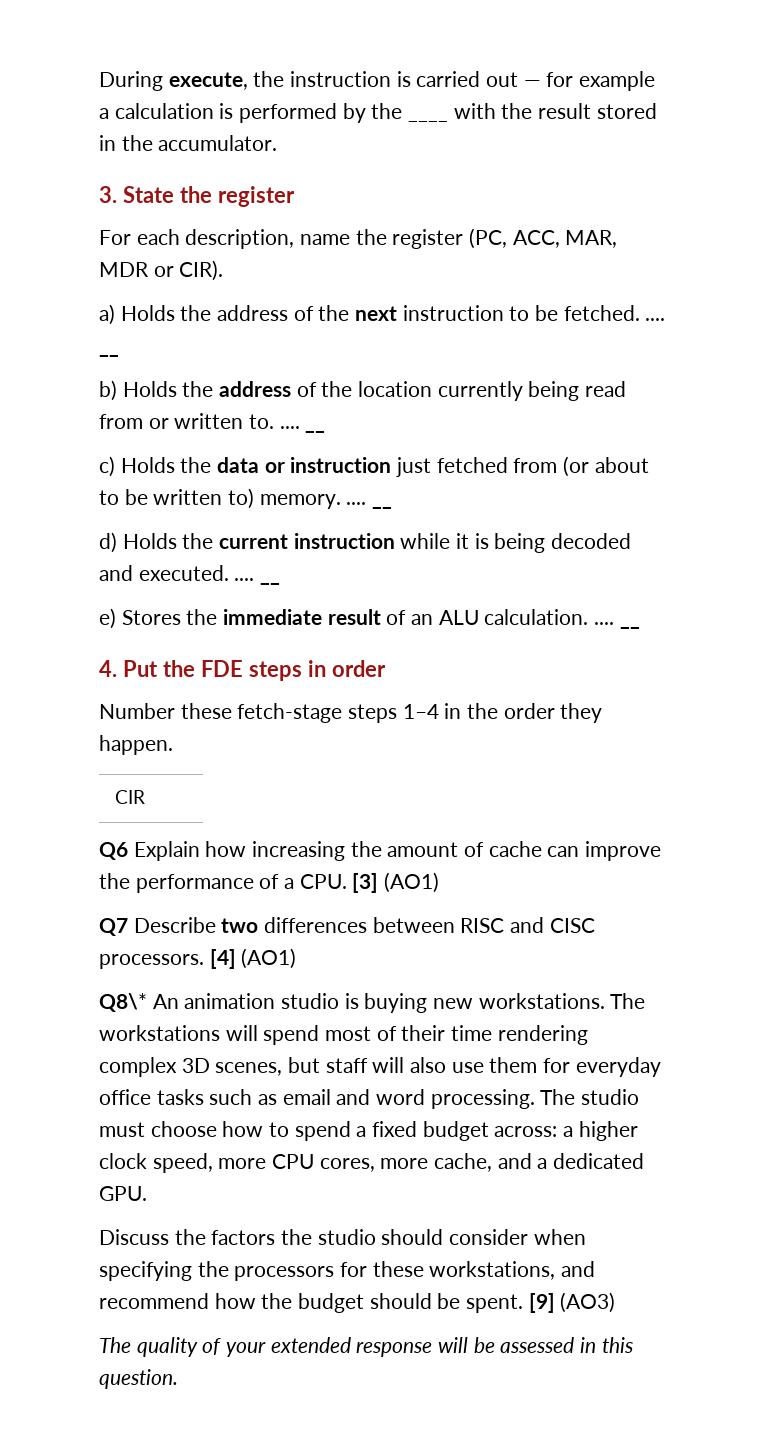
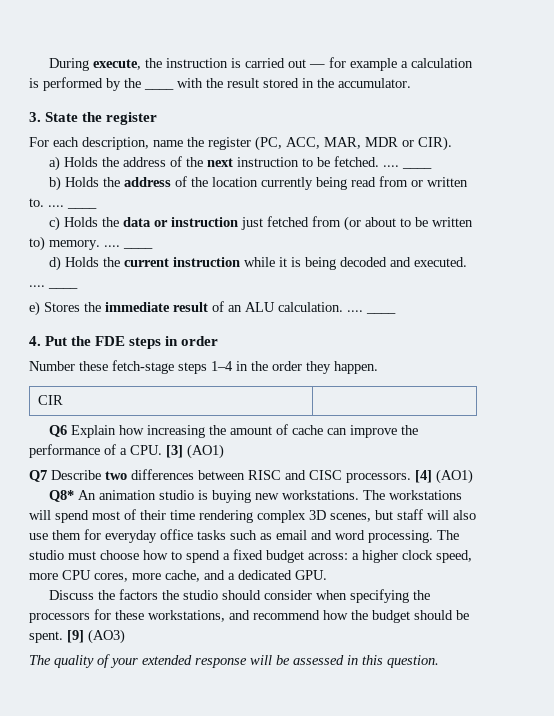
[99,353,119,357] __ -> [402,167,433,169] ____
[305,429,326,433] __ -> [67,207,97,209] ____
[372,505,393,509] __ -> [123,247,153,249] ____
[260,581,281,585] __ -> [48,287,78,289] ____
[619,625,640,629] __ -> [366,312,396,314] ____
[99,993,147,1012] Q8\* -> [49,490,75,502] Q8*

